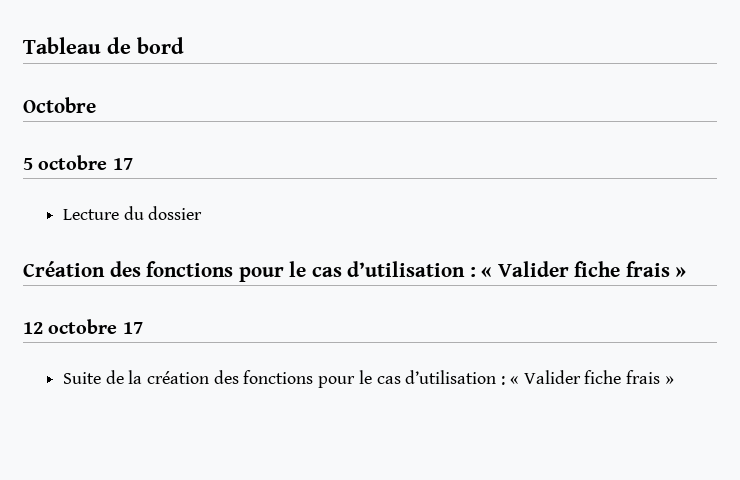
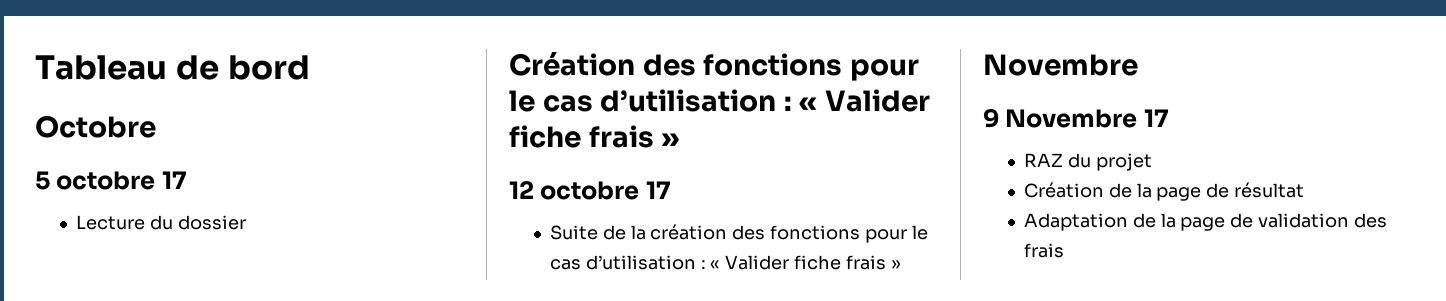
(674, 380) none -> [983,54,1138,76] [983,108,1169,128] [1023,153,1152,171] [1023,182,1305,201] [1023,213,1387,231] [1023,243,1064,258] // Novembre // 9 Novembre 17 // RAZ du projet // Création de la page de résultat // Adaptation de la page de validation des frais

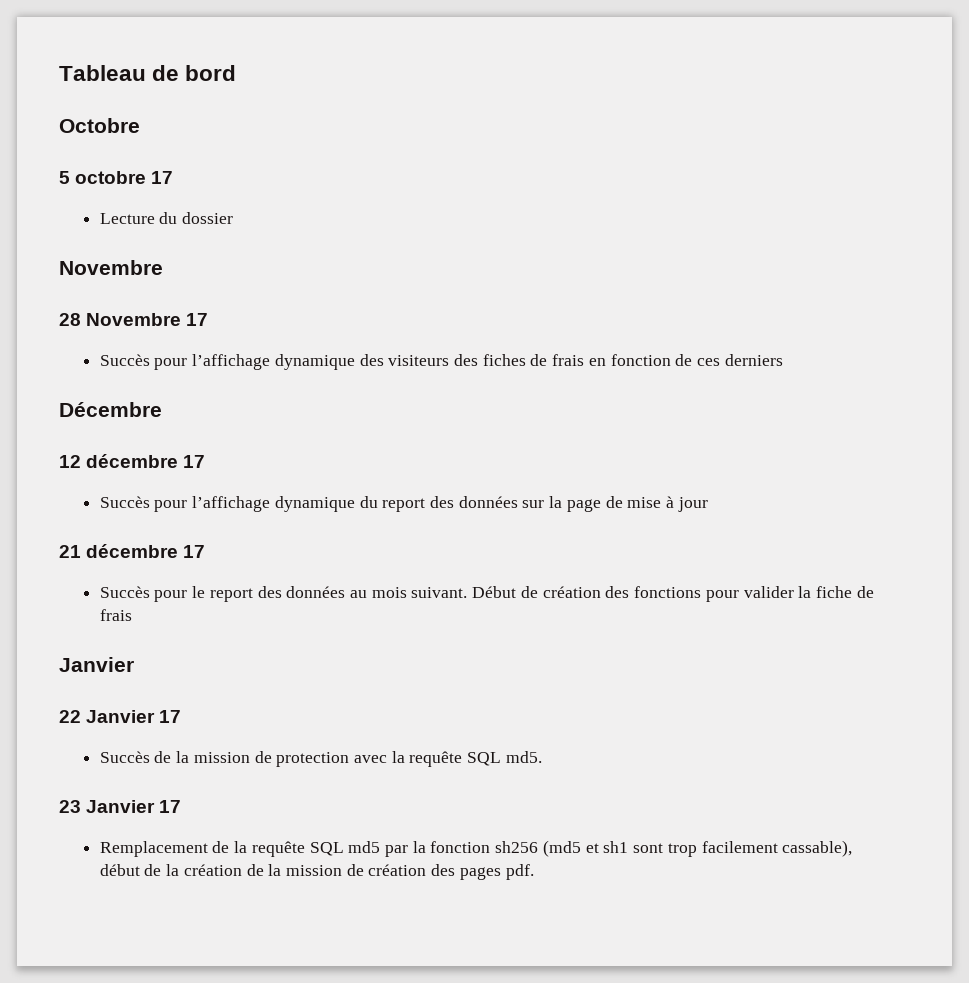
[509,52,919,81] [509,89,930,112] [509,125,680,148] [509,180,671,200] [549,224,928,243] [549,255,901,270] [983,54,1138,76] [983,108,1169,128] [1023,153,1152,171] [1023,182,1305,201] [1023,213,1387,231] [1023,243,1064,258] Création des fonctions pour le cas d’utilisation : « Valider fiche frais » // 12 octobre 17 // Suite de la création des fonctions pour le cas d’utilisation : « Valider fiche frais » // Novembre // 9 Novembre 17 // RAZ du projet // Création de la page de résultat // Adaptation de la page de validation des frais -> [59,260,163,275] [59,313,209,326] [99,354,783,370] [59,402,162,417] [59,454,206,468] [99,496,708,512] [59,544,206,558] [99,586,874,602] [99,609,132,621] [59,657,134,672] [59,710,182,723] [99,751,542,767] [59,800,182,813] [99,840,853,857] [99,864,534,880] Novembre // 28 Novembre 17 // Succès pour l’affichage dynamique des visiteurs des fiches de frais en fonction de ces derniers // Décembre // 12 décembre 17 // Succès pour l’affichage dynamique du report des données sur la page de mise à jour // 21 décembre 17 // Succès pour le report des données au mois suivant. Début de création des fonctions pour valider la fiche de frais // Janvier // 22 Janvier 17 // Succès de la mission de protection avec la requête SQL md5. // 23 Janvier 17 // Remplacement de la requête SQL md5 par la fonction sh256 (md5 et sh1 sont trop facilement cassable), début de la création de la mission de création des pages pdf.

